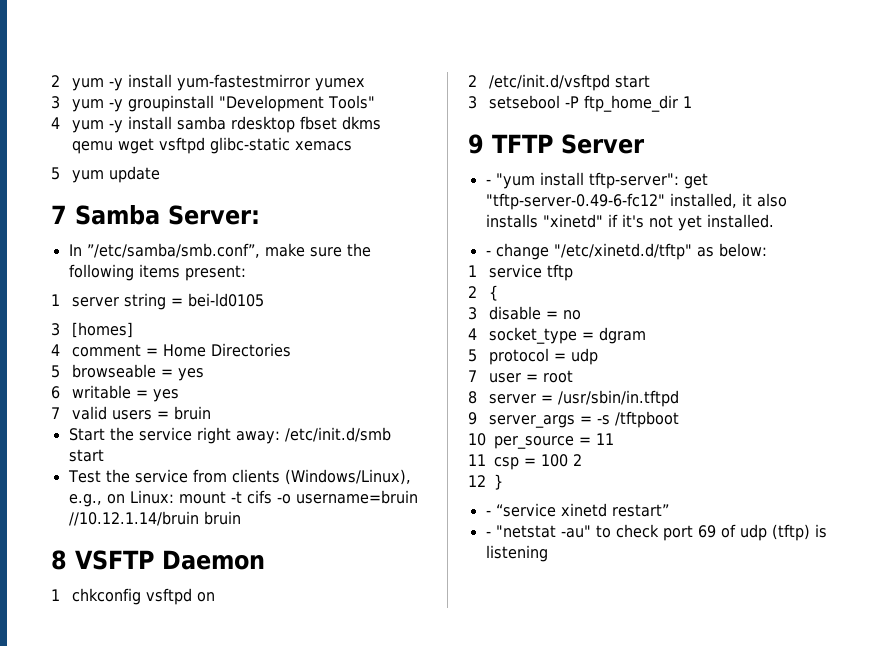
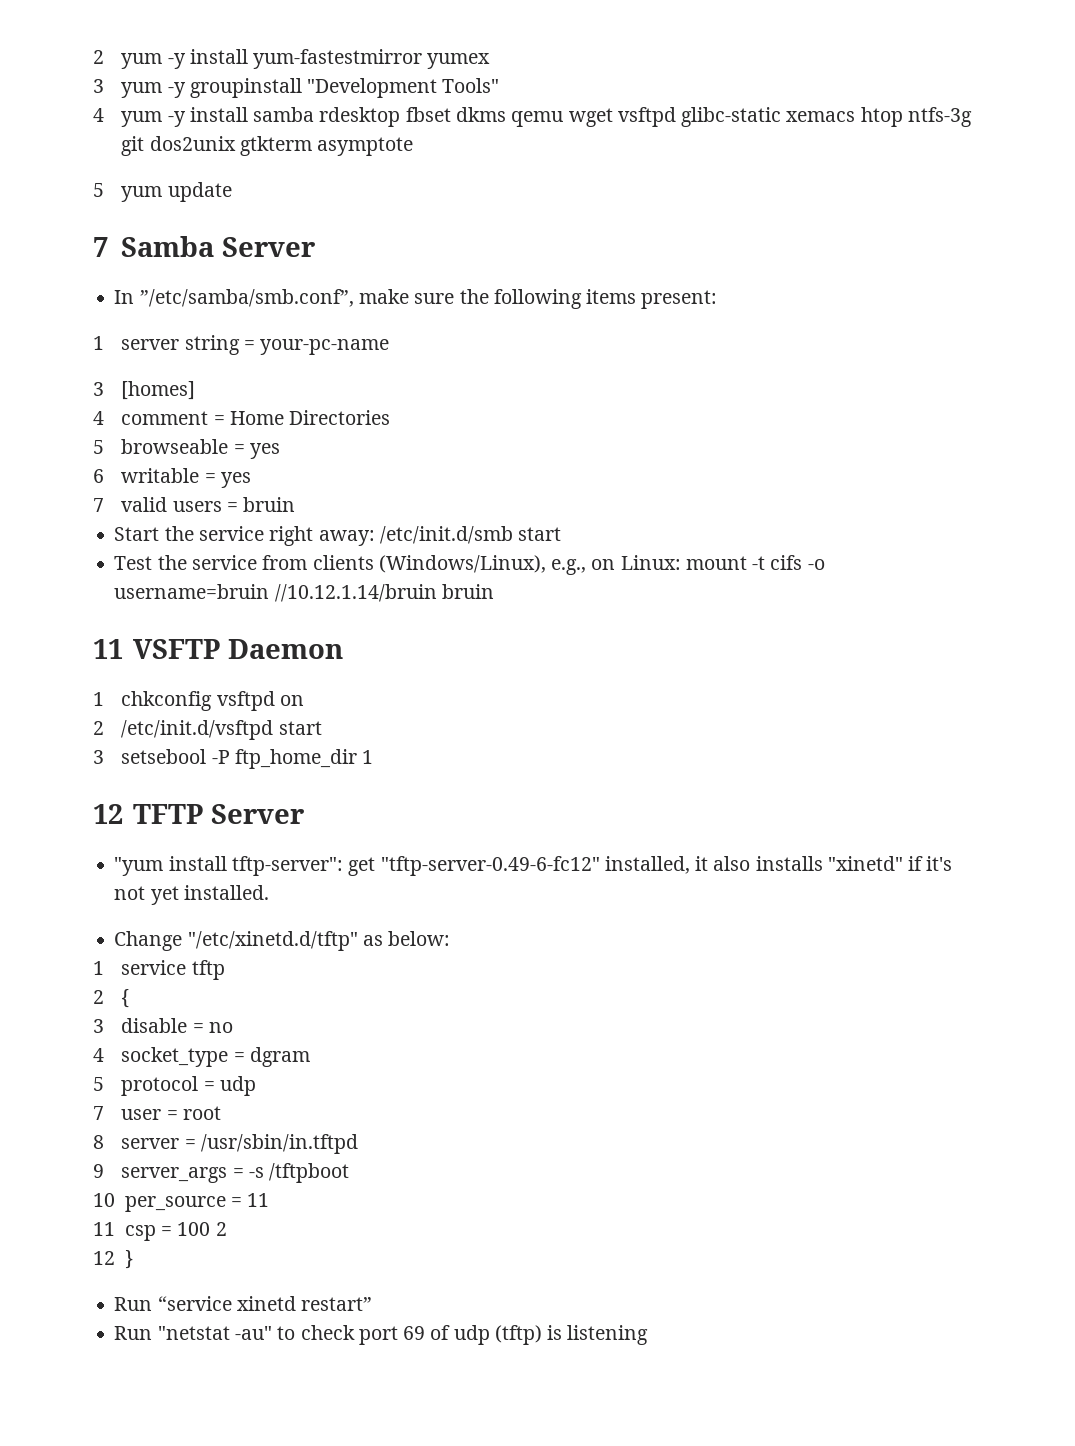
(353, 146) none -> [860,107,972,127] [121,136,414,156] htop ntfs-3g git dos2unix gtkterm asymptote
[168,205,260,225] Server: -> [221,237,315,257] Server
[188,293,265,307] bei-ld0105 -> [260,339,390,355] your-pc-name
[51,550,67,570] 8 -> [93,639,123,659] 11
[468,134,484,154] 9 -> [93,804,123,824] 12
[485,179,491,185] - -> (305, 814) none
[485,243,549,260] - change -> [114,931,183,951] Change
[485,510,491,516] - -> [114,1297,153,1311] Run
[485,531,491,537] - -> [114,1326,153,1340] Run

